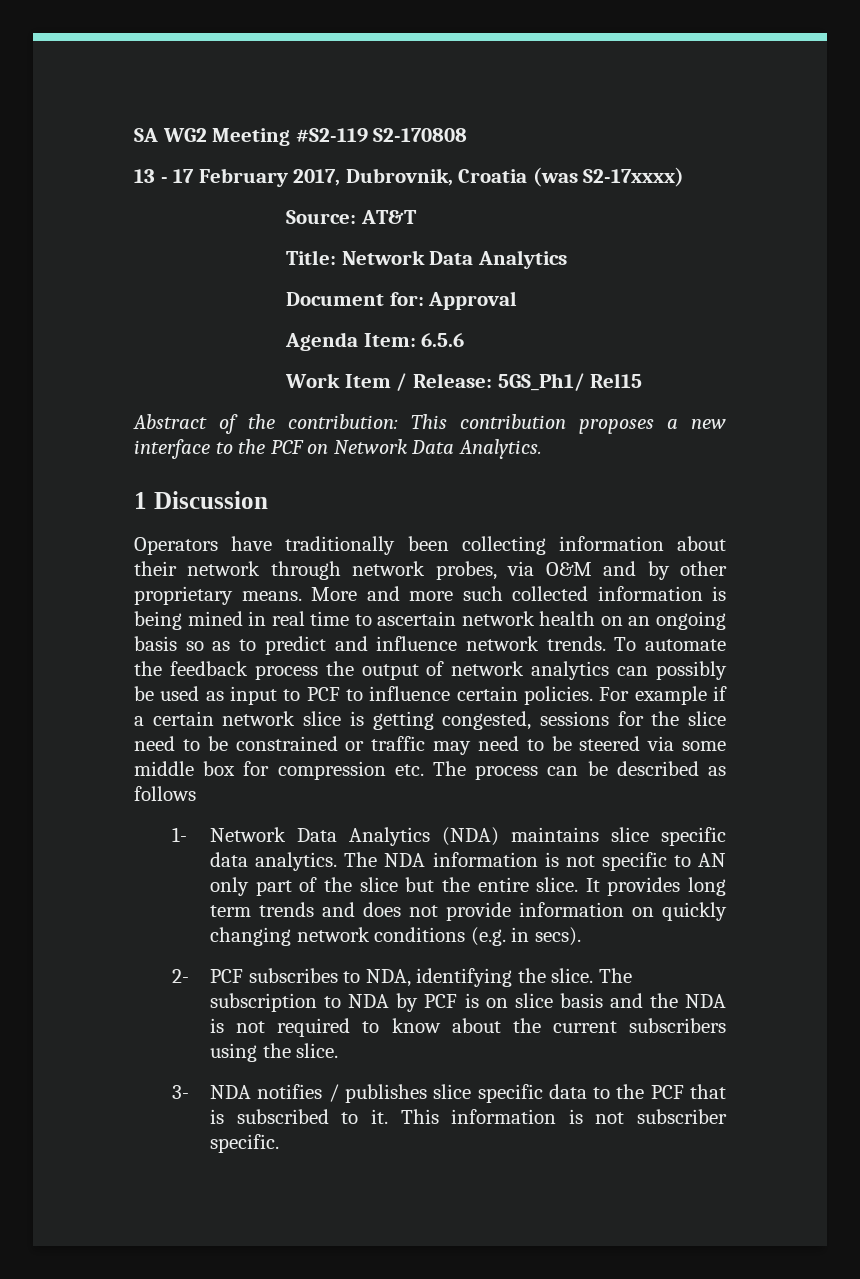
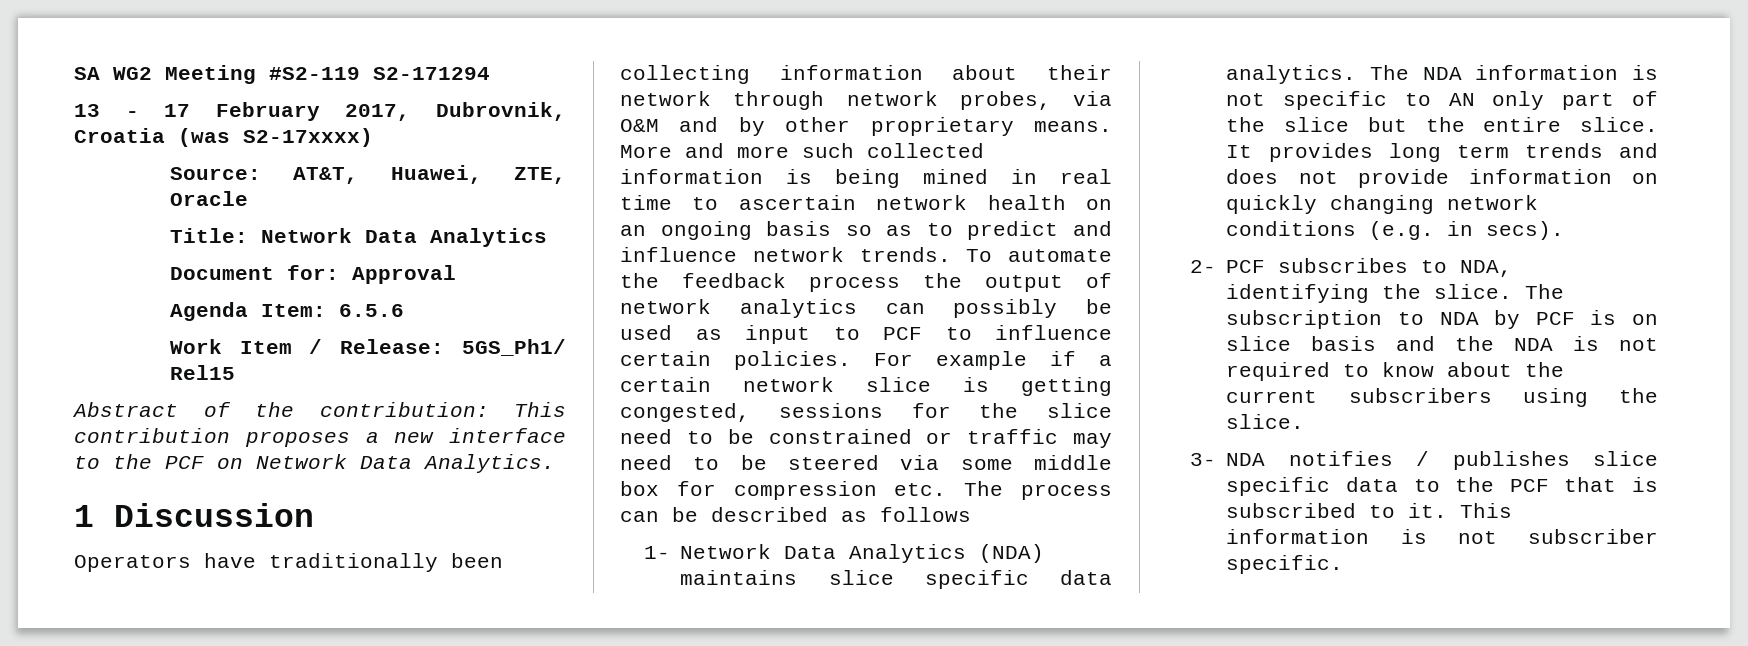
[373,128,468,142] S2-170808 -> [373,67,490,80] S2-171294
[360,210,417,224] AT&T -> [293,165,566,184] [169,191,248,206] AT&T, Huawei, ZTE, Oracle

